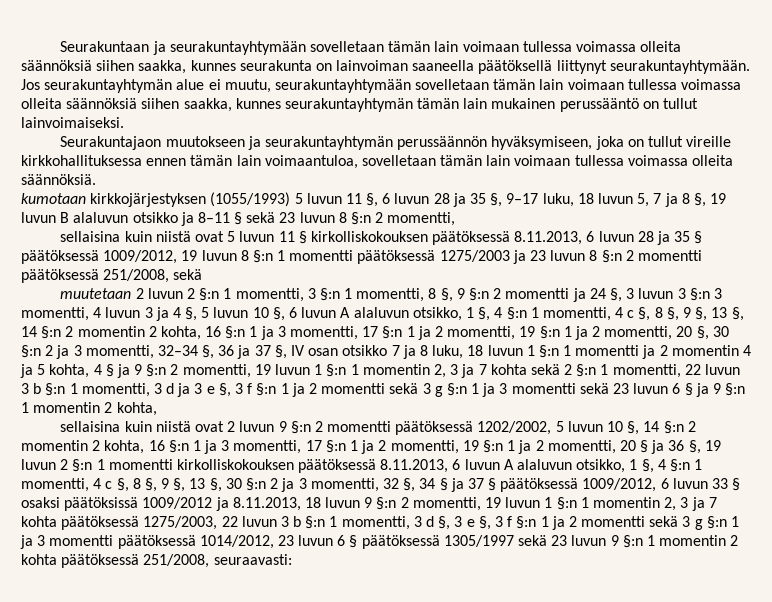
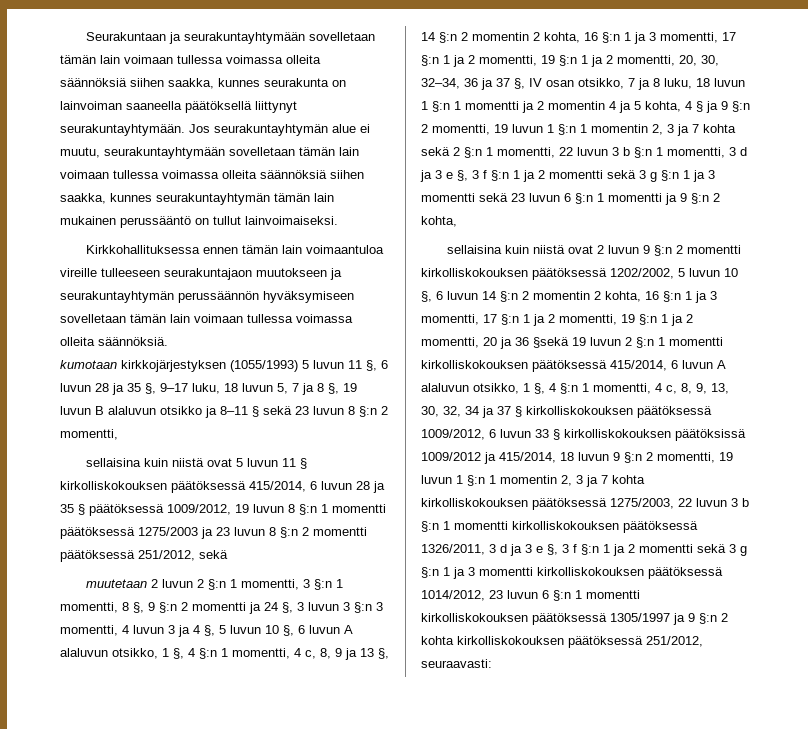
[60,136,732,150] [21,155,358,169] Seurakuntajaon muutokseen ja seurakuntayhtymän perussäännön hyväksymiseen, joka on tullut vireille kirkkohallituksessa ennen tämän lain voimaantuloa, -> [85,245,384,254] [60,268,342,280] [60,291,354,303] Kirkkohallituksessa ennen tämän lain voimaantuloa vireille tulleeseen seurakuntajaon muutokseen ja seurakuntayhtymän perussäännön hyväksymiseen
[514,231,583,245] 8.11.2013, -> [249,481,306,492] 415/2014,
[103,269,170,283] 251/2008, -> [138,550,195,561] 251/2012,
[627,307,708,321] c §, 8 §, 9 §, -> [305,648,357,660] c, 8, 9 ja
[676,326,729,340] [21,345,215,359] 20 §, 30 §:n 2 ja 3 momentti, 32–34 §, -> [679,55,719,66] [421,78,460,89] 20, 30, 32–34,
[342,345,388,356] otsikko -> [578,78,624,89] otsikko,
[684,383,746,397] [21,402,101,413] § ja 9 §:n 1 momentin -> [575,193,709,205] §:n 1 momentti ja 9 §:n
(392, 426) none -> [421,268,528,277] kirkolliskokouksen
(640, 428) none -> [436,291,478,300] 6 luvun
[640,440,649,453] § -> (497, 341) none
[688,440,701,454] §, -> [533,337,569,348] §sekä
[380,459,449,473] 8.11.2013, -> [610,360,667,371] 415/2014,
[105,478,448,492] c §, 8 §, 9 §, 13 §, 30 §:n 2 ja 3 momentti, 32 §, 34 § -> [666,383,729,394] [421,406,479,417] c, 8, 9, 13, 30, 32, 34
(497, 484) none -> [526,406,633,415] kirkolliskokouksen
[21,497,60,508] osaksi -> [564,429,671,438] kirkolliskokouksen
[232,497,301,511] 8.11.2013, -> [499,452,556,463] 415/2014,
(57, 521) none -> [421,498,528,507] kirkolliskokouksen
[341,516,451,530] momentti, 3 d §, -> [454,521,698,533] [421,544,522,556] momentti kirkolliskokouksen päätöksessä 1326/2011, 3 d ja
(114, 540) none -> [537,567,644,576] kirkolliskokouksen
[349,535,739,549] [21,554,210,568] § päätöksessä 1305/1997 sekä 23 luvun 9 §:n 1 momentin 2 kohta päätöksessä 251/2008, -> [553,590,640,601] [421,613,728,625] [421,636,703,648] §:n 1 momentti kirkolliskokouksen päätöksessä 1305/1997 ja 9 §:n 2 kohta kirkolliskokouksen päätöksessä 251/2012,

